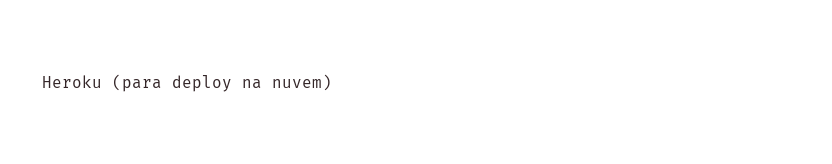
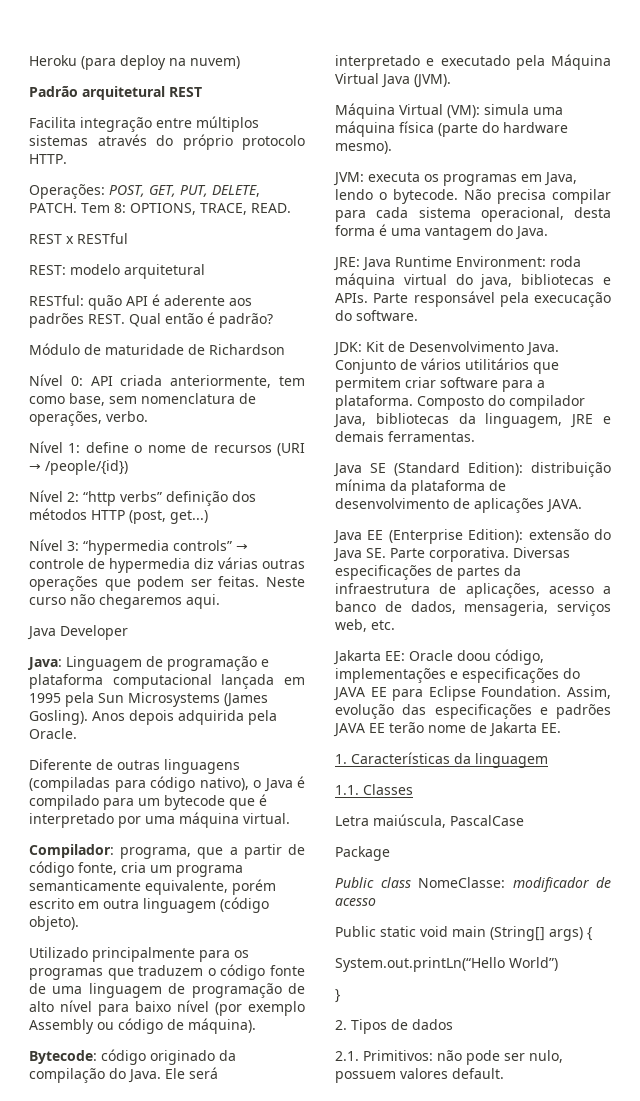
(332, 82) none -> [29,86,202,100] [29,116,259,132] [29,134,305,150] [29,154,67,164] [29,184,260,199] [29,203,291,215] [29,233,128,244] [29,264,205,279] [29,294,252,310] [29,312,273,328] [29,343,285,355] [29,374,305,388] [29,393,256,406] [29,411,148,426] [29,441,305,456] [29,460,128,475] [29,490,256,506] [29,508,208,524] [29,539,248,555] [29,557,305,573] [29,576,305,591] [29,594,220,609] [27,625,128,640] [27,656,269,671] [29,674,305,689] [29,692,268,707] [29,710,277,725] [29,728,77,739] [29,759,240,774] [29,776,305,792] [29,794,267,810] [29,812,290,828] [29,844,305,859] [29,861,243,877] [29,879,276,895] [29,897,269,913] [29,916,79,931] [29,947,249,962] [29,964,305,980] [29,983,305,998] [29,1000,305,1016] [29,1018,256,1034] [29,1049,236,1065] [29,1067,218,1083] [335,54,611,70] [335,73,451,88] [335,103,563,119] [335,121,568,137] [335,141,392,154] [333,172,577,186] [335,189,611,204] [335,207,611,222] [335,224,548,240] [333,256,581,271] [335,273,611,289] [335,291,611,307] [335,310,418,321] [333,341,559,356] [335,358,559,374] [335,377,545,392] [335,395,585,410] [333,413,611,428] [335,431,475,442] [333,462,611,477] [335,479,506,495] [335,498,582,513] [333,529,611,544] [333,547,570,562] [335,565,521,580] [335,583,611,598] [335,601,611,616] [335,619,395,632] [333,649,544,665] [335,668,580,683] [333,686,611,701] [335,704,611,719] [333,722,561,737] [335,752,548,768] [335,784,413,795] [335,814,524,828] [335,846,390,861] [335,877,611,892] [335,898,376,906] [335,926,592,941] [335,957,558,972] [335,989,340,1003] [335,1019,453,1034] [335,1050,563,1065] [335,1068,504,1083] // Padrão arquitetural REST // Facilita integração entre múltiplos sistemas através do próprio protocolo HTTP. // Operações: POST, GET, PUT, DELETE, PATCH. Tem 8: OPTIONS, TRACE, READ. // REST x RESTful // REST: modelo arquitetural // RESTful: quão API é aderente aos padrões REST. Qual então é padrão? // Módulo de maturidade de Richardson // Nível 0: API criada anteriormente, tem como base, sem nomenclatura de operações, verbo. // Nível 1: define o nome de recursos (URI → /people/{id}) // Nível 2: “http verbs” definição dos métodos HTTP (post, get...) // Nível 3: “hypermedia controls” → controle de hypermedia diz várias outras operações que podem ser feitas. Neste curso não chegaremos aqui. // Java Developer // Java: Linguagem de programação e plataforma computacional lançada em 1995 pela Sun Microsystems (James Gosling). Anos depois adquirida pela Oracle. // Diferente de outras linguagens (compiladas para código nativo), o Java é compilado para um bytecode que é interpretado por uma máquina virtual. // Compilador: programa, que a partir de código fonte, cria um programa semanticamente equivalente, porém escrito em outra linguagem (código objeto). // Utilizado principalmente para os programas que traduzem o código fonte de uma linguagem de programação de alto nível para baixo nível (por exemplo Assembly ou código de máquina). // Bytecode: código originado da compilação do Java. Ele será interpretado e executado pela Máquina Virtual Java (JVM). // Máquina Virtual (VM): simula uma máquina física (parte do hardware mesmo). // JVM: executa os programas em Java, lendo o bytecode. Não precisa compilar para cada sistema operacional, desta forma é uma vantagem do Java. // JRE: Java Runtime Environment: roda máquina virtual do java, bibliotecas e APIs. Parte responsável pela execucação do software. // JDK: Kit de Desenvolvimento Java. Conjunto de vários utilitários que permitem criar software para a plataforma. Composto do compilador Java, bibliotecas da linguagem, JRE e demais ferramentas. // Java SE (Standard Edition): distribuição mínima da plataforma de desenvolvimento de aplicações JAVA. // Java EE (Enterprise Edition): extensão do Java SE. Parte corporativa. Diversas especificações de partes da infraestrutura de aplicações, acesso a banco de dados, mensageria, serviços web, etc. // Jakarta EE: Oracle doou código, implementações e especificações do JAVA EE para Eclipse Foundation. Assim, evolução das especificações e padrões JAVA EE terão nome de Jakarta EE. // 1. Características da linguagem // 1.1. Classes // Letra maiúscula, PascalCase // Package // Public class NomeClasse: modificador de acesso // Public static void main (String[] args) { // System.out.printLn(“Hello World”) // } // 2. Tipos de dados // 2.1. Primitivos: não pode ser nulo, possuem valores default.

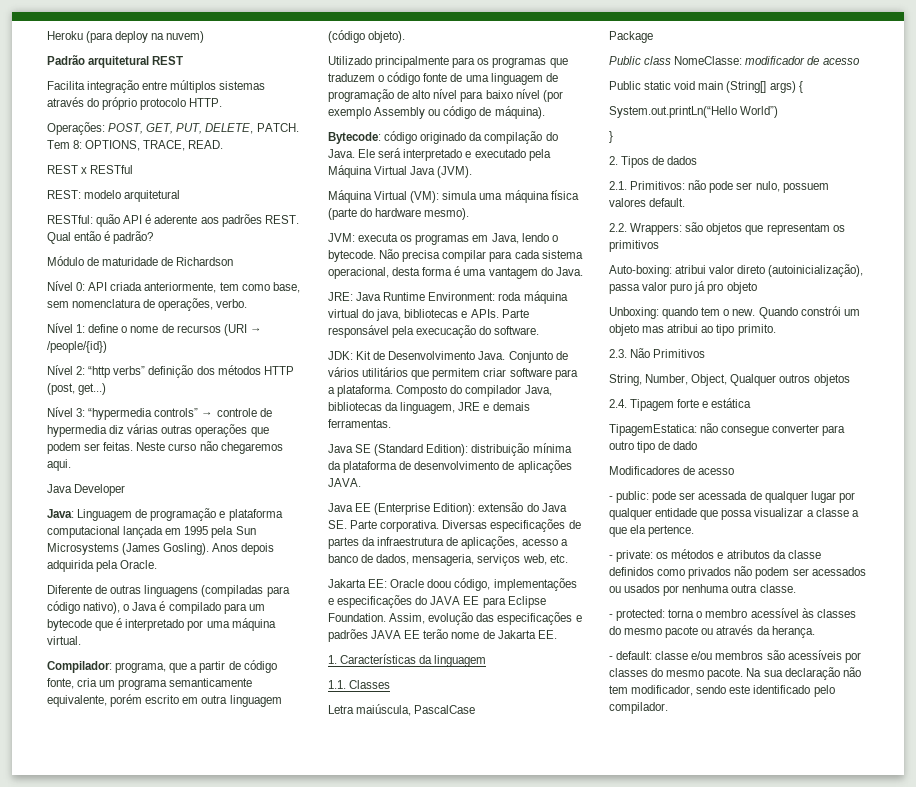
(504, 1073) none -> [609,222,845,235] [609,240,659,252] [609,264,864,277] [609,281,757,294] [609,306,860,319] [609,324,776,336] [609,348,706,358] [609,374,850,386] [609,398,752,411] [609,423,846,436] [609,441,698,453] [609,466,735,475] [609,491,855,503] [609,508,859,520] [609,525,695,537] [609,549,821,562] [609,566,866,579] [609,584,796,596] [609,608,856,621] [609,625,815,638] [609,650,861,663] [609,667,861,680] [609,685,835,697] [609,702,668,714] // 2.2. Wrappers: são objetos que representam os primitivos // Auto-boxing: atribui valor direto (autoinicialização), passa valor puro já pro objeto // Unboxing: quando tem o new. Quando constrói um objeto mas atribui ao tipo primito. // 2.3. Não Primitivos // String, Number, Object, Qualquer outros objetos // 2.4. Tipagem forte e estática // TipagemEstatica: não consegue converter para outro tipo de dado // Modificadores de acesso // - public: pode ser acessada de qualquer lugar por qualquer entidade que possa visualizar a classe a que ela pertence. // - private: os métodos e atributos da classe definidos como privados não podem ser acessados ou usados por nenhuma outra classe. // - protected: torna o membro acessível às classes do mesmo pacote ou através da herança. // - default: classe e/ou membros são acessíveis por classes do mesmo pacote. Na sua declaração não tem modificador, sendo este identificado pelo compilador.

